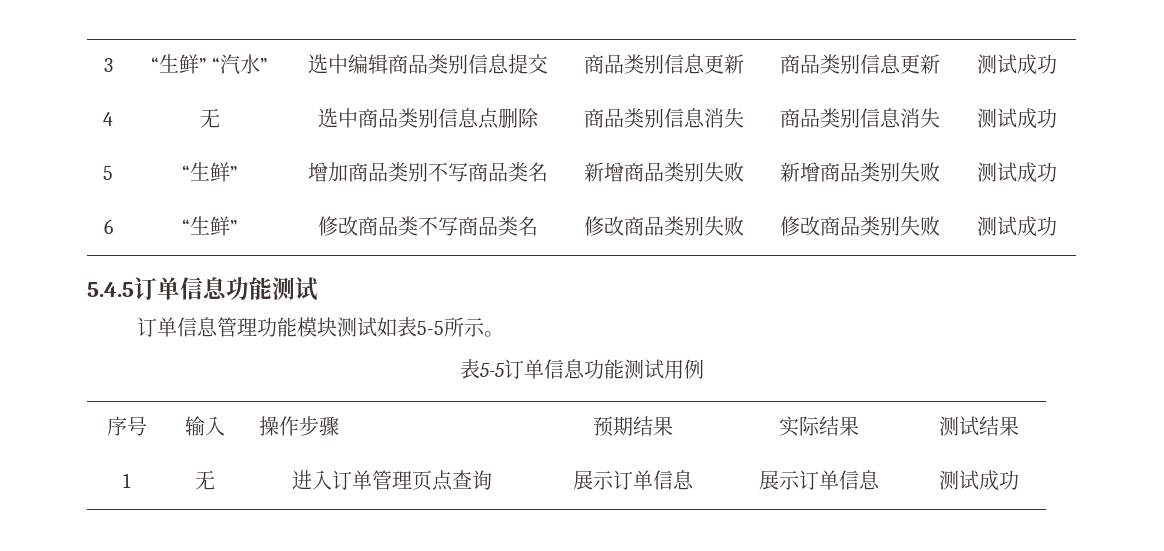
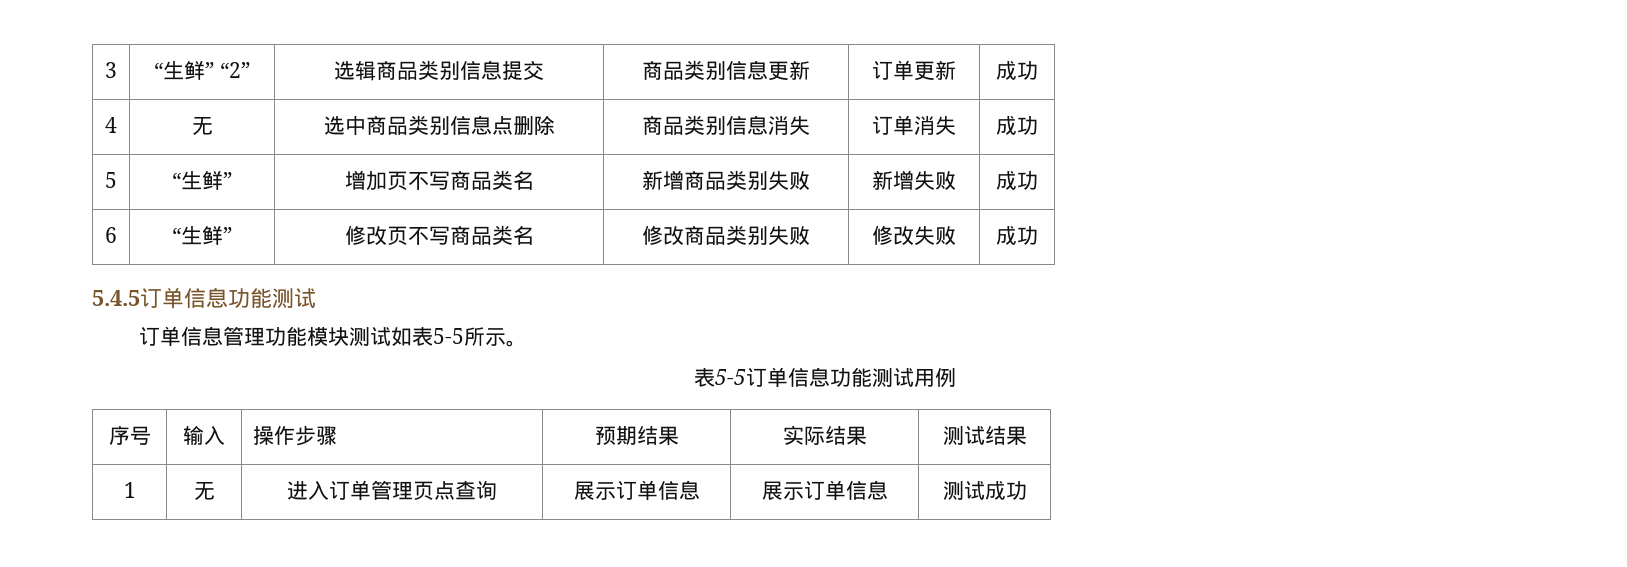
[212,54,269,74] [308,54,368,74] “汽水” | 选中编 -> [219,62,250,78] [334,61,355,80] “2” | 选
[780,54,940,74] [977,54,1017,74] 商品类别信息更新 | 测试 -> [872,60,956,81] 订单更新 |
[780,108,940,128] [977,108,1017,128] 商品类别信息消失 | 测试 -> [872,115,956,136] 订单消失 |
[348,162,428,182] 商品类别 -> [386,171,408,190] 页
[820,162,940,182] [977,162,1017,182] 商品类别失败 | 测试 -> [914,171,956,191] 失败 |
[358,216,418,236] 商品类 -> [386,226,408,245] 页
[820,216,940,236] [977,216,1017,236] 商品类别失败 | 测试 -> [914,226,956,246] 失败 |

